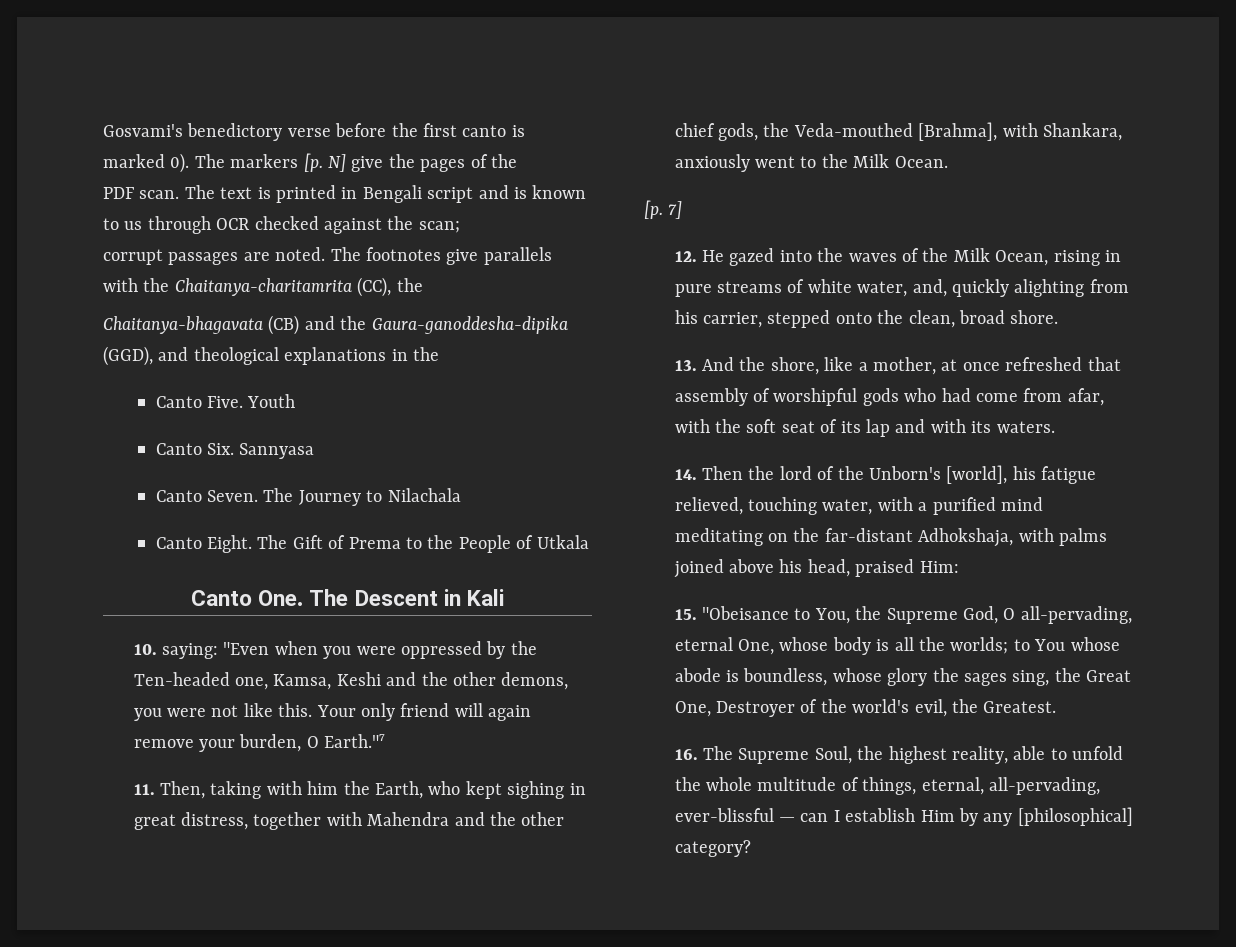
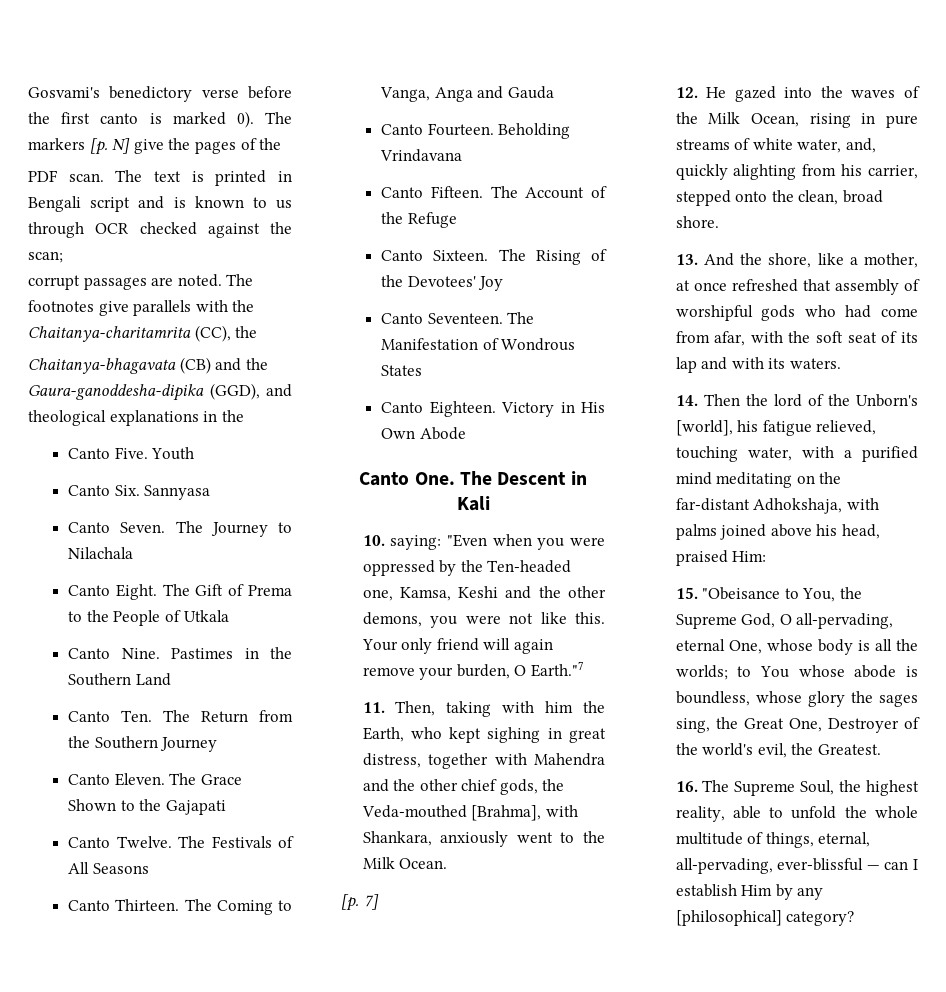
(589, 542) none -> [68,647,292,659] [68,673,171,686] [68,710,293,723] [68,736,218,752] [68,773,242,786] [68,799,226,815] [68,836,294,848] [68,862,149,874] [68,899,292,915] [380,86,554,102] [381,123,571,139] [380,149,463,162] [381,186,607,199] [381,212,457,228] [381,249,607,265] [381,275,504,291] [381,312,535,324] [381,338,576,351] [381,365,423,376] [381,401,605,417] [381,427,466,440] // Canto Nine. Pastimes in the Southern Land // Canto Ten. The Return from the Southern Journey // Canto Eleven. The Grace Shown to the Gajapati // Canto Twelve. The Festivals of All Seasons // Canto Thirteen. The Coming to Vanga, Anga and Gauda // Canto Fourteen. Beholding Vrindavana // Canto Fifteen. The Account of the Refuge // Canto Sixteen. The Rising of the Devotees' Joy // Canto Seventeen. The Manifestation of Wondrous States // Canto Eighteen. Victory in His Own Abode

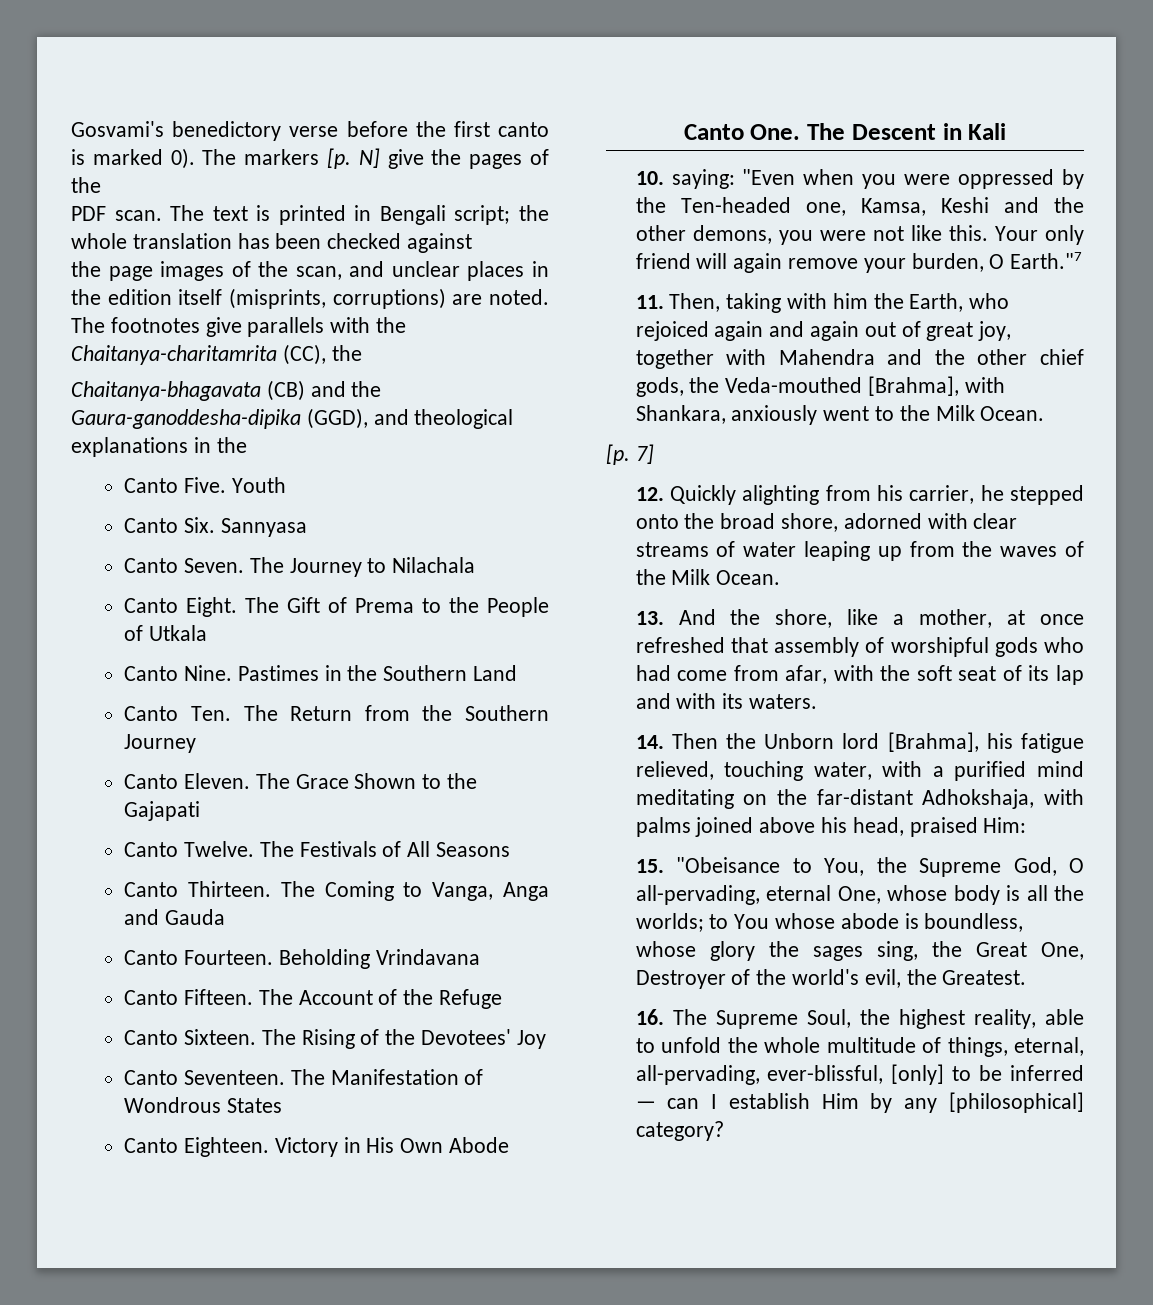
[90,196,292,212] [28,222,292,238] [28,251,63,263] [28,275,147,290] script and is known to us through OCR checked against the scan; // corrupt passages -> [454,205,549,225] [71,233,473,253] [71,261,549,281] [71,288,446,309] script; the whole translation has been checked against // the page images of the scan, and unclear places in the edition itself (misprints, corruptions)
[449,727,606,743] [362,753,421,768] kept sighing in great distress, -> [635,321,1012,341] rejoiced again and again out of great joy,
[706,86,813,102] He gazed into -> [669,485,1084,505] [635,513,1018,532] [635,541,955,561] Quickly alighting from his carrier, he stepped onto the broad shore, adorned with clear streams of water leaping up from
[750,113,918,128] [675,138,876,153] [675,164,918,180] [675,190,883,206] [675,216,719,228] Ocean, rising in pure streams of white water, and, quickly alighting from his carrier, stepped onto the clean, broad shore. -> [716,570,781,585] Ocean.
[773,394,918,407] [675,420,733,436] lord of the Unborn's [world], -> [764,732,979,752] Unborn lord [Brahma],
[777,858,864,871] ever-blissful -> [767,1064,1084,1085] ever-blissful, [only] to be inferred

